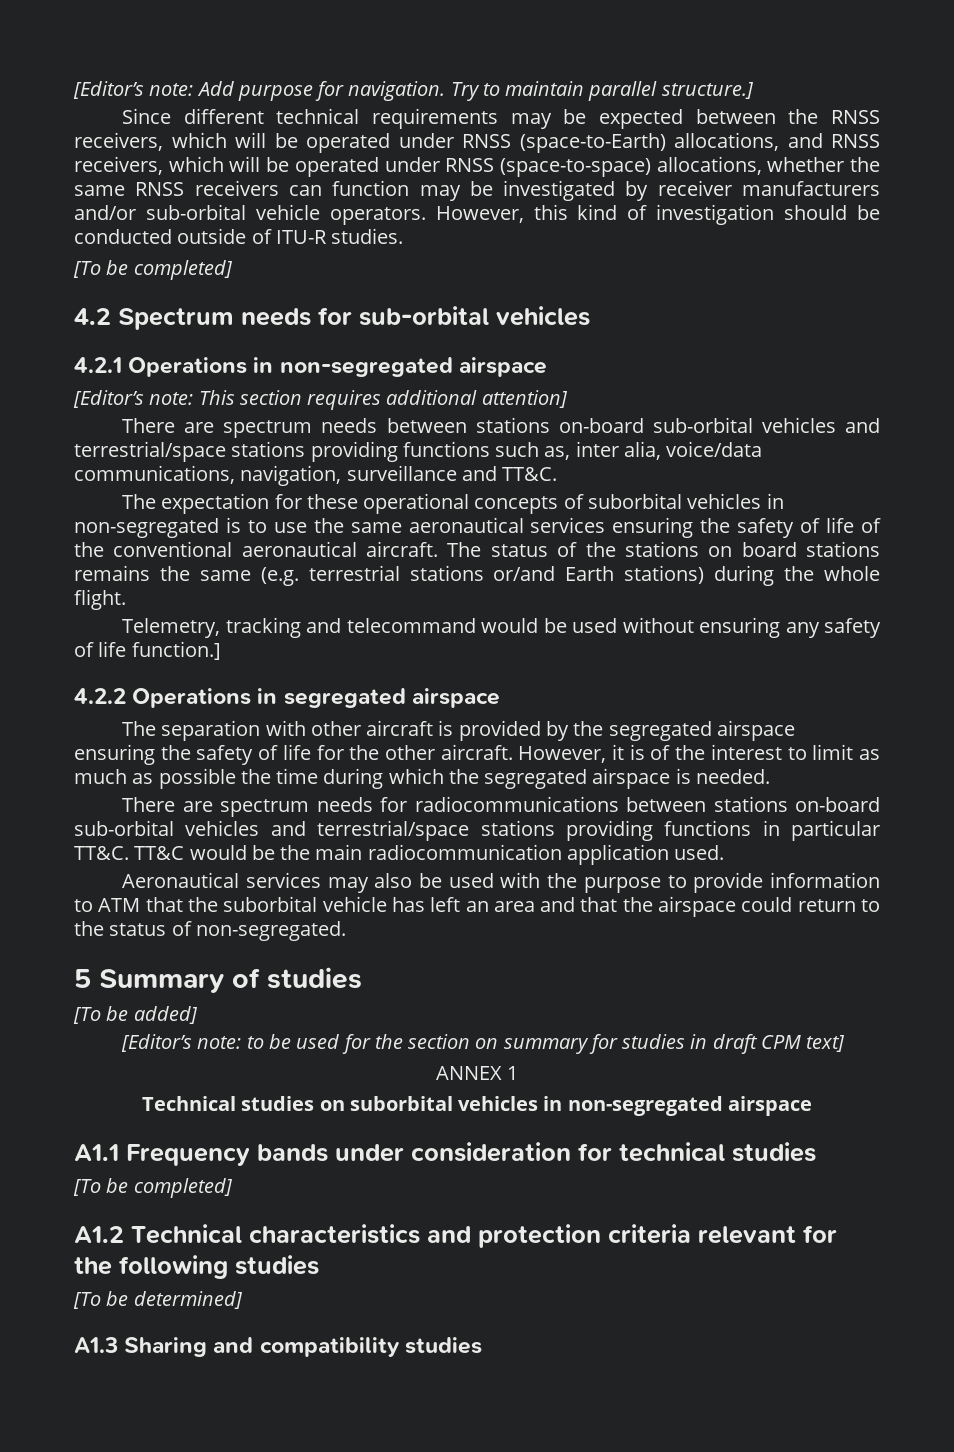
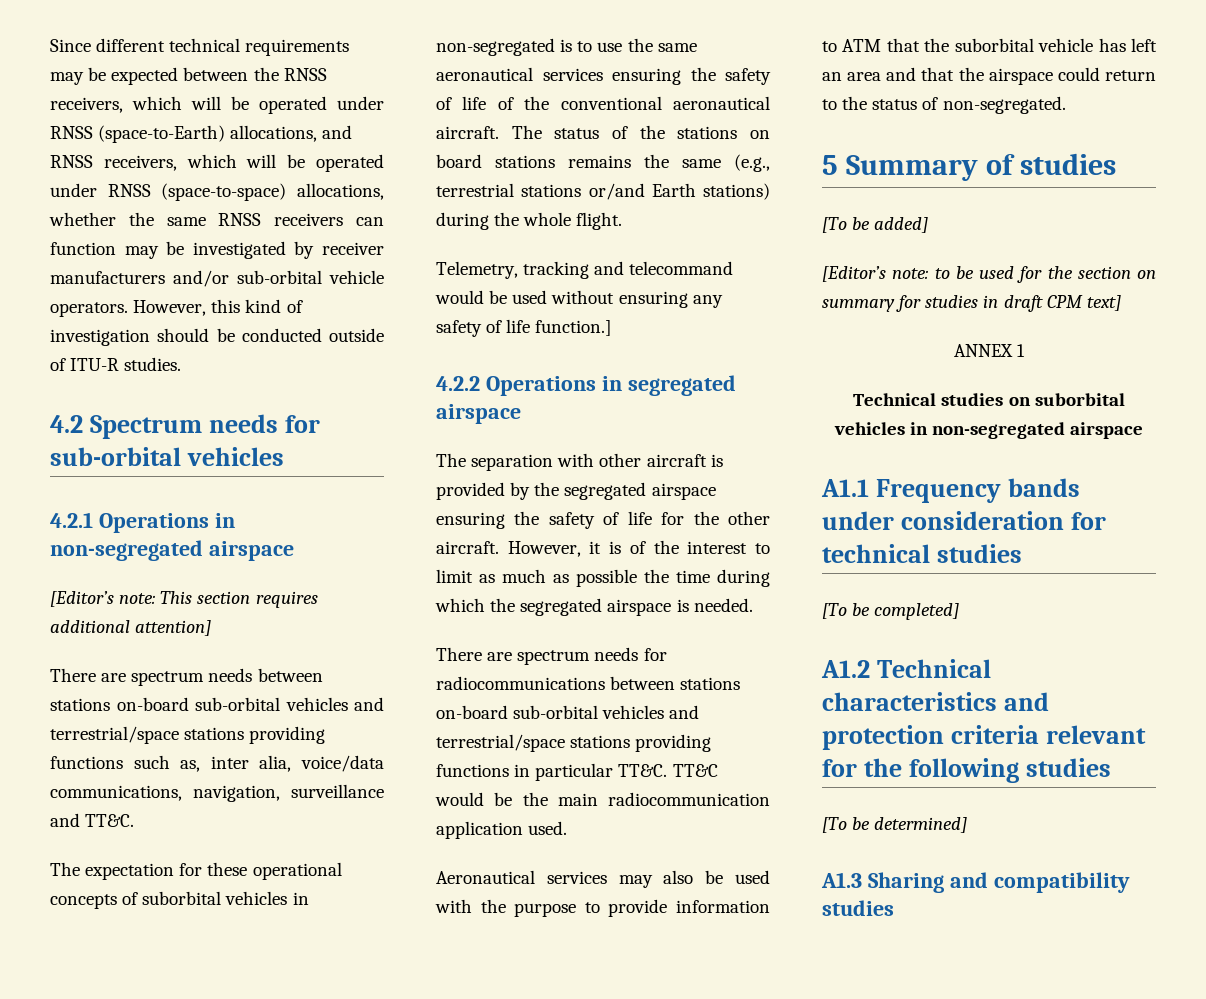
[73,81,754,101] [Editor’s note: Add purpose for navigation. Try to maintain parallel structure.] // -> (50, 45) none
[73,260,233,280] // [To be completed] -> (182, 364) none
[260,567,299,586] (e.g. -> [734,154,770,172] (e.g.,

